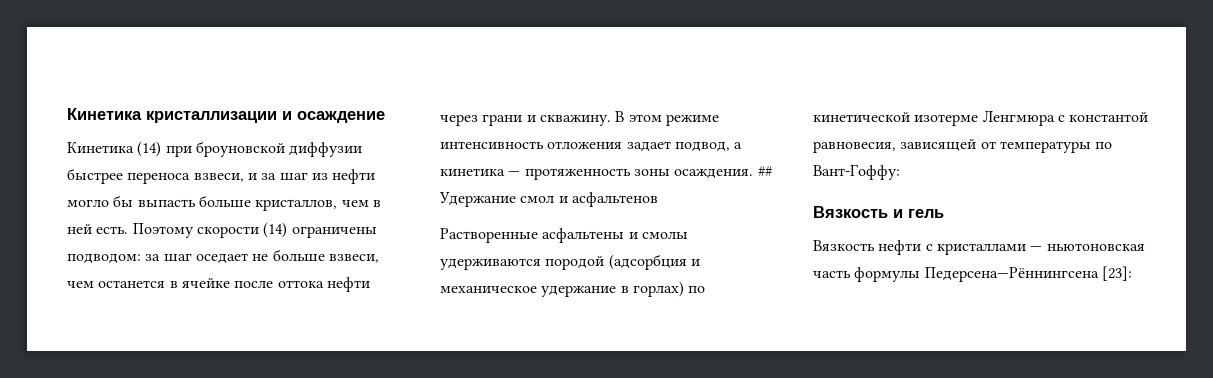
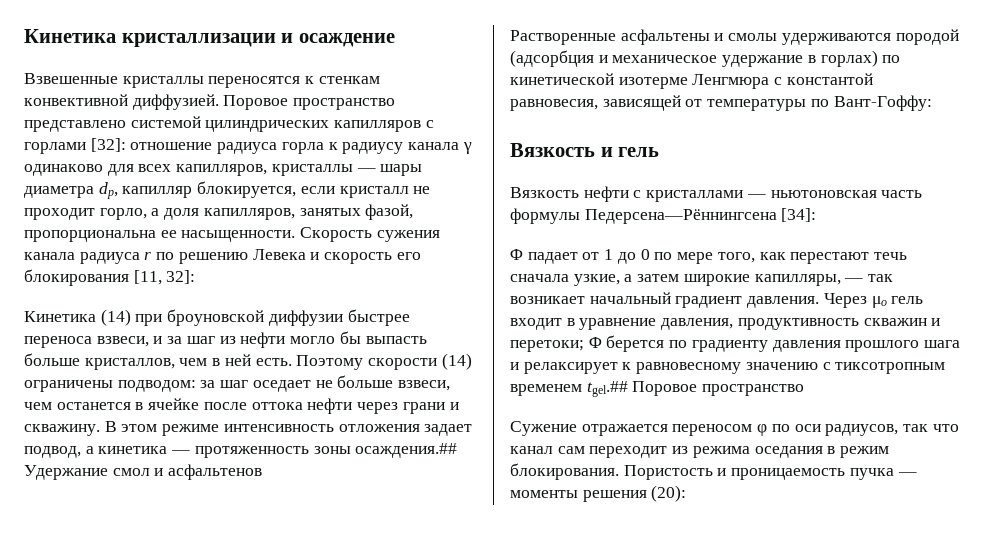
(385, 117) none -> [24,73,380,88] [24,94,396,110] [24,116,434,132] [24,138,472,154] [24,164,423,176] [24,181,431,199] [24,204,414,220] [24,227,440,242] [24,249,421,264] [24,269,196,286] // Взвешенные кристаллы переносятся к стенкам конвективной диффузией. Поровое пространство представлено системой цилиндрических капилляров с горлами [32]: отношение радиуса горла к радиусу канала γ одинаково для всех капилляров, кристаллы — шары диаметра dp, капилляр блокируется, если кристалл не проходит горло, а доля капилляров, занятых фазой, пропорциональна ее насыщенности. Скорость сужения канала радиуса r по решению Левека и скорость его блокирования [11, 32]:
[674,166,772,179] осаждения. ## -> [355,443,458,458] осаждения.##
[1101,266,1132,281] [23]: -> [781,208,817,222] [510,249,907,264] [510,274,894,286] [510,292,924,308] [510,318,941,330] [510,335,961,352] [510,362,946,374] [510,381,805,397] [510,421,959,436] [510,446,890,458] [510,463,917,480] [510,485,687,502] [34]: // Φ падает от 1 до 0 по мере того, как перестают течь сначала узкие, а затем широкие капилляры, — так возникает начальный градиент давления. Через μo гель входит в уравнение давления, продуктивность скважин и перетоки; Φ берется по градиенту давления прошлого шага и релаксирует к равновесному значению с тиксотропным временем tgel.## Поровое пространство // Сужение отражается переносом φ по оси радиусов, так что канал сам переходит из режима оседания в режим блокирования. Пористость и проницаемость пучка — моменты решения (20):

